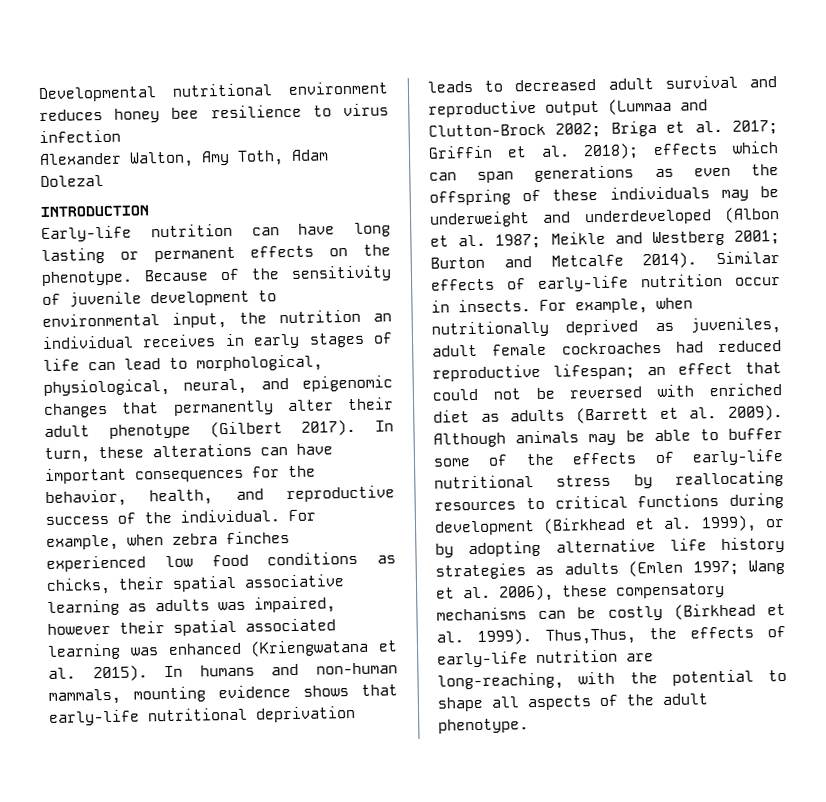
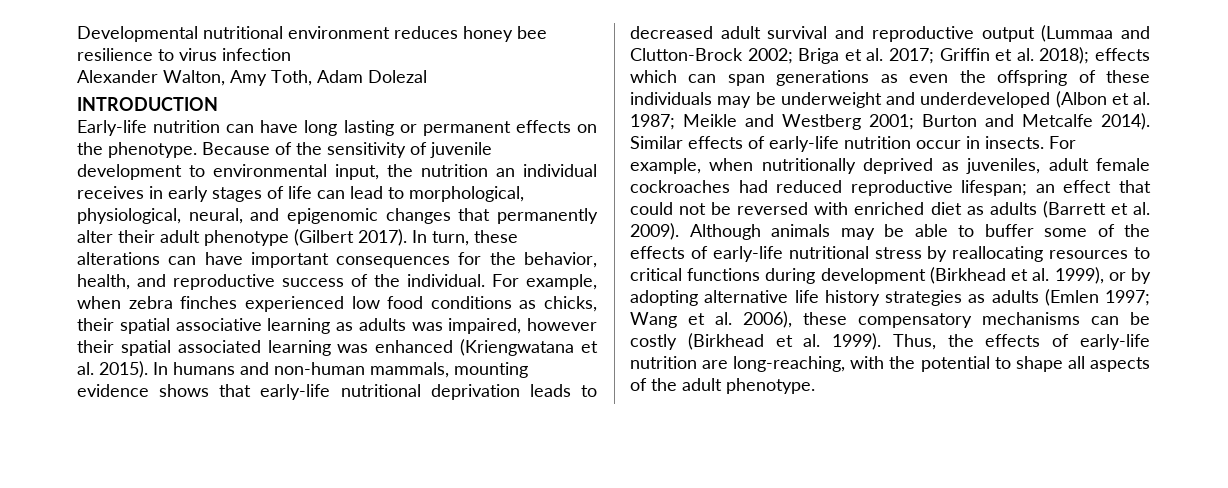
[545,628,636,645] Thus,Thus, -> [892,334,936,350] Thus,

